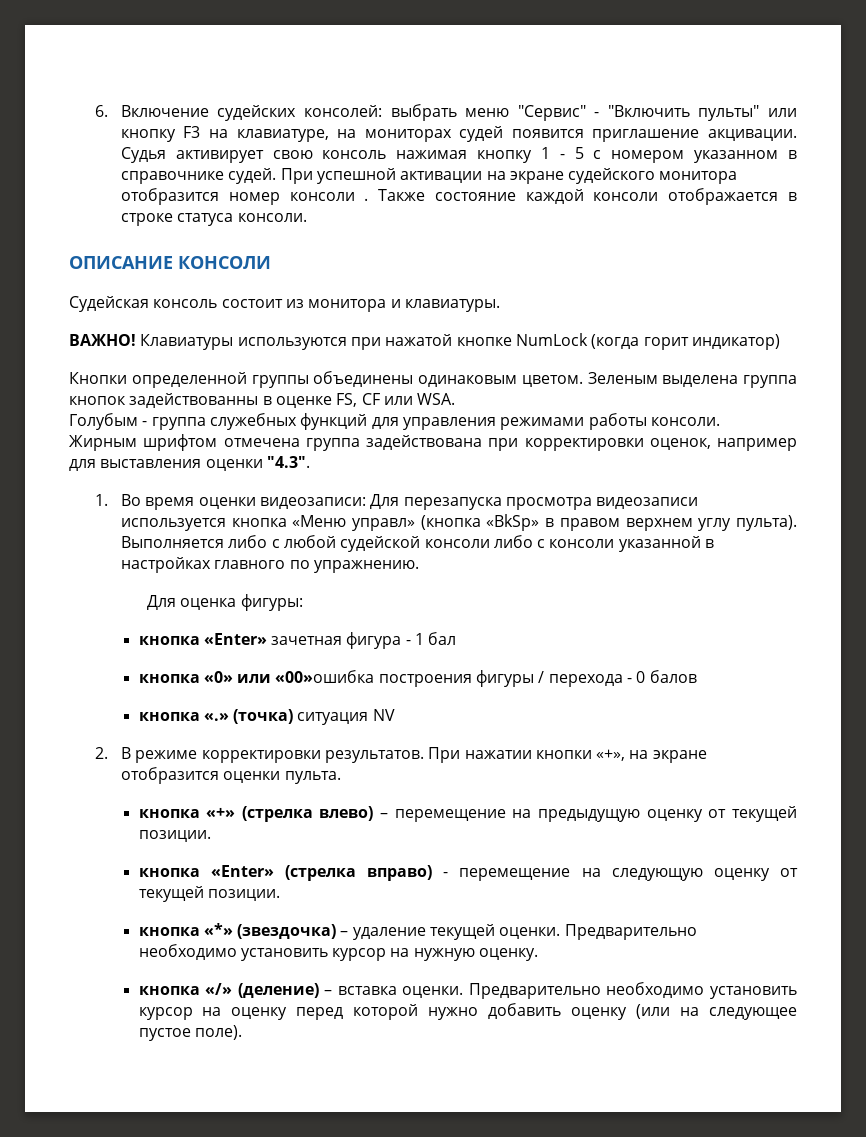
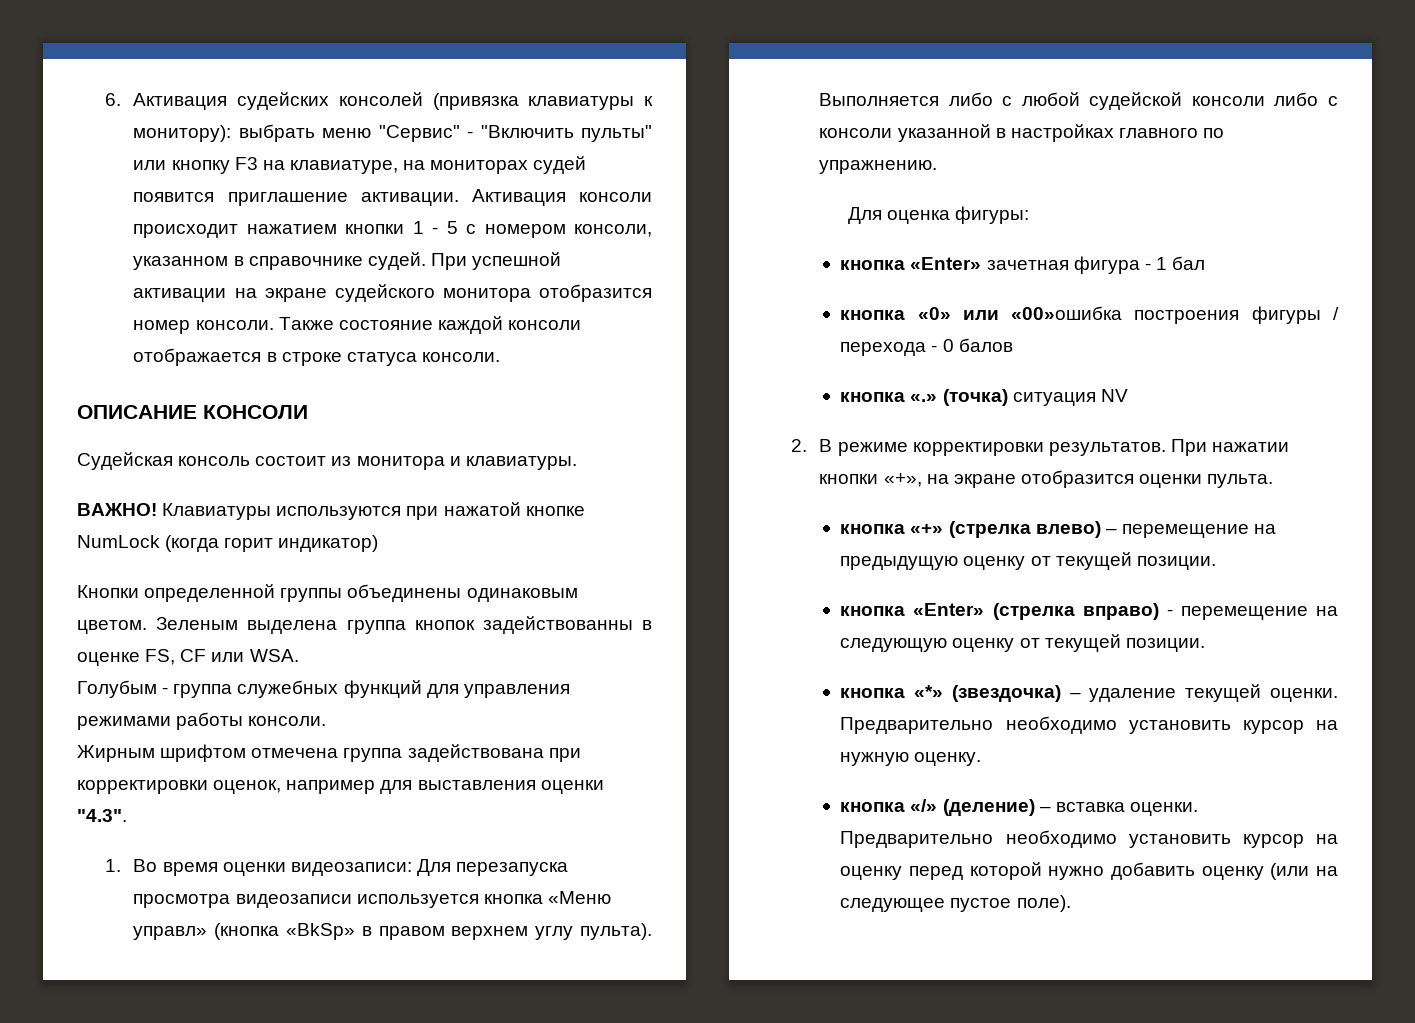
[120,105,383,121] Включение судейских консолей: -> [133,92,653,110] [133,125,232,142] Активация судейских консолей (привязка клавиатуры к монитору):
[708,129,798,141] [120,147,533,163] акцивации. Судья активирует свою консоль нажимая кнопку -> [360,189,653,206] [133,224,405,238] активации. Активация консоли происходит нажатием кнопки
(685, 156) none -> [574,224,653,237] консоли,
[289,192,369,201] консоли . -> [195,320,274,330] консоли.

